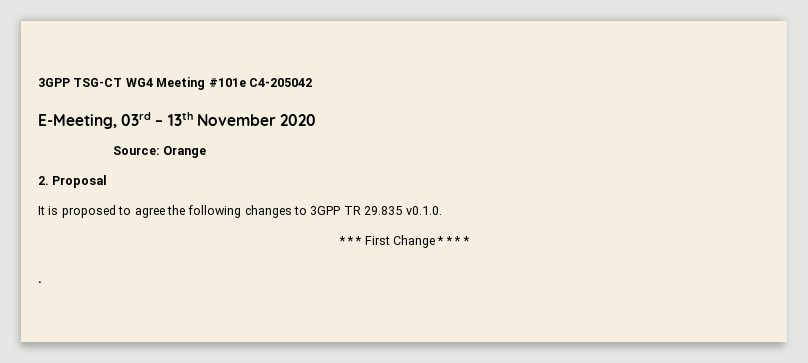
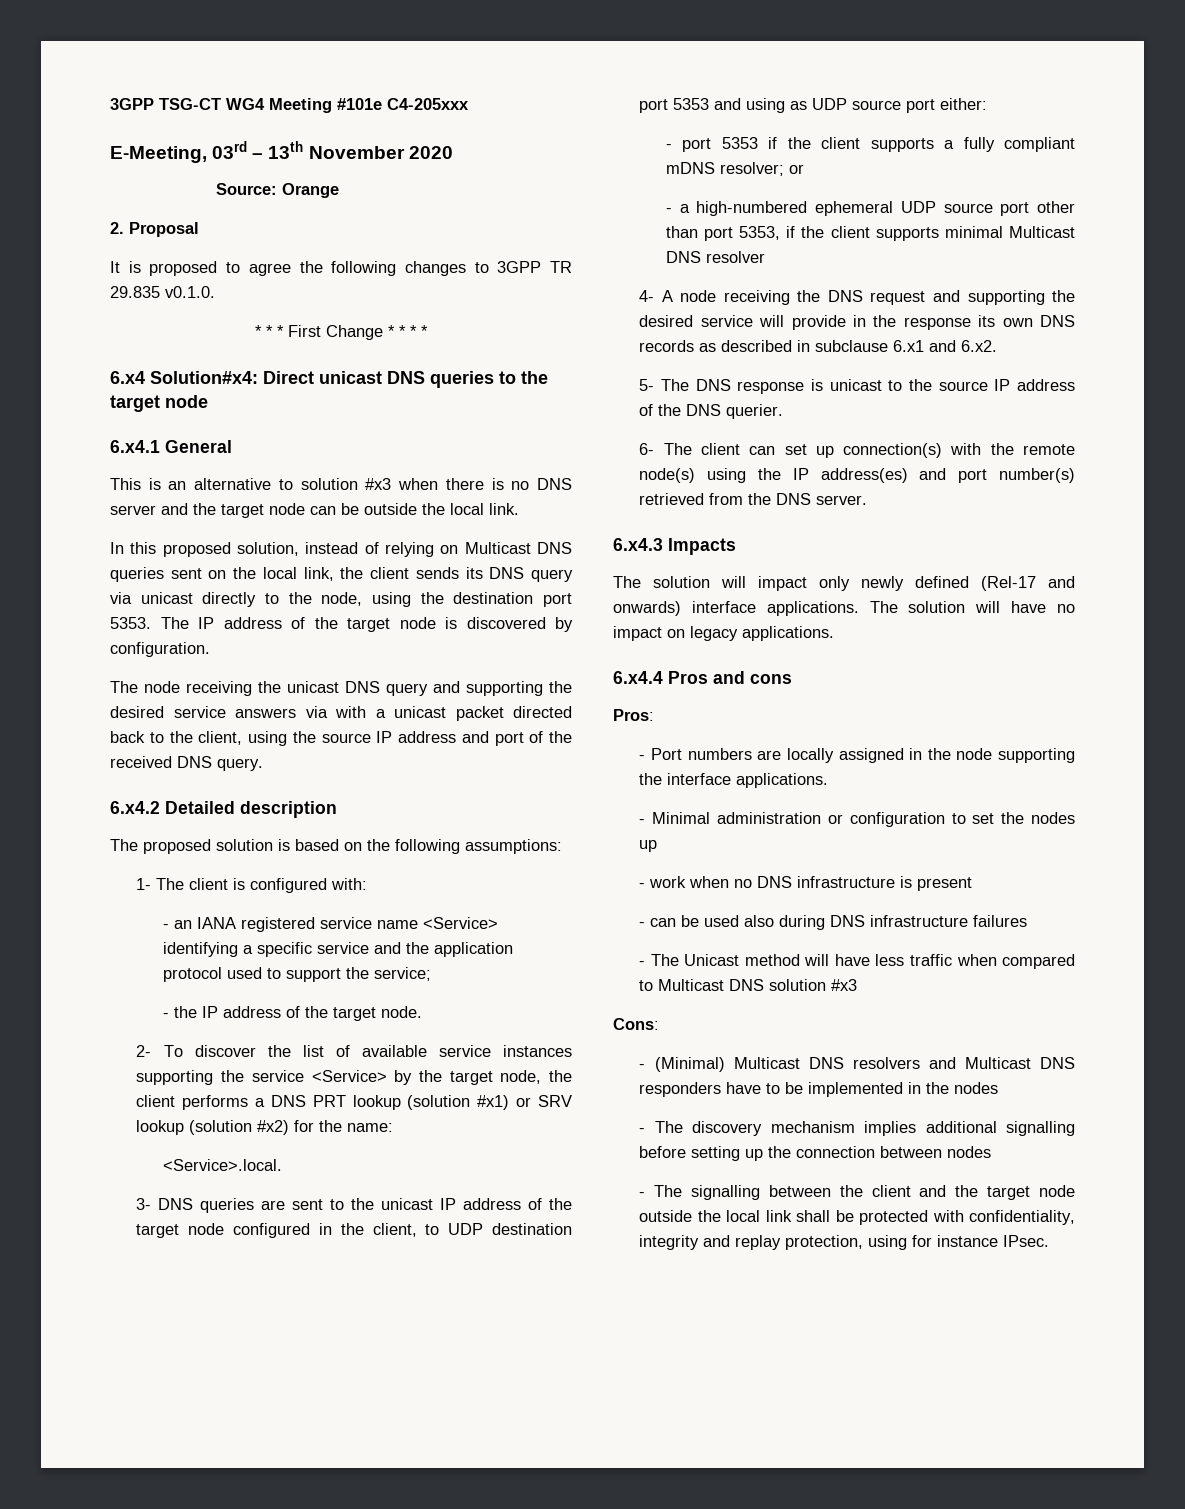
[248,78,312,87] C4-205042 -> [387,98,469,110] C4-205xxx
[38,281,42,283] . -> [110,371,548,388] [110,395,208,412] [110,440,232,453] [110,478,573,490] [110,503,519,518] [110,542,572,557] [110,567,573,582] [110,592,572,607] [110,617,573,632] [110,642,210,657] [110,681,572,696] [110,706,572,721] [110,731,572,746] [110,756,263,771] [110,801,337,818] [110,839,562,854] [136,878,368,893] [162,917,498,932] [162,942,513,957] [162,967,431,982] [162,1006,422,1021] [136,1045,572,1057] [136,1070,572,1085] [136,1095,572,1110] [136,1120,394,1135] [162,1159,282,1171] [136,1198,572,1213] [136,1223,572,1238] [639,98,988,113] [665,137,1075,152] [665,162,804,176] [665,201,1075,216] [665,226,1075,241] [665,251,765,263] [639,290,1075,305] [639,315,1075,330] [639,340,998,352] [639,379,1075,394] [639,404,784,419] [639,443,1075,458] [639,468,1075,483] [639,493,868,505] [613,538,736,555] [613,576,1075,591] [613,601,1075,616] [613,626,834,641] [613,671,792,684] [613,709,654,721] [639,748,1075,763] [639,773,829,788] [639,812,1075,827] [639,840,658,852] [639,876,973,891] [639,915,1028,930] [639,954,1075,969] [639,979,858,991] [613,1018,659,1030] [639,1057,1075,1072] [639,1082,999,1097] [639,1121,1075,1136] [639,1146,992,1161] [639,1185,1075,1200] [639,1210,1075,1225] [639,1235,1050,1250] 6.x4 Solution#x4: Direct unicast DNS queries to the target node // 6.x4.1 General // This is an alternative to solution #x3 when there is no DNS server and the target node can be outside the local link. // In this proposed solution, instead of relying on Multicast DNS queries sent on the local link, the client sends its DNS query via unicast directly to the node, using the destination port 5353. The IP address of the target node is discovered by configuration. // The node receiving the unicast DNS query and supporting the desired service answers via with a unicast packet directed back to the client, using the source IP address and port of the received DNS query. // 6.x4.2 Detailed description // The proposed solution is based on the following assumptions: // 1- The client is configured with: // - an IANA registered service name <Service> identifying a specific service and the application protocol used to support the service; // - the IP address of the target node. // 2- To discover the list of available service instances supporting the service <Service> by the target node, the client performs a DNS PRT lookup (solution #x1) or SRV lookup (solution #x2) for the name: // <Service>.local. // 3- DNS queries are sent to the unicast IP address of the target node configured in the client, to UDP destination port 5353 and using as UDP source port either: // - port 5353 if the client supports a fully compliant mDNS resolver; or // - a high-numbered ephemeral UDP source port other than port 5353, if the client supports minimal Multicast DNS resolver // 4- A node receiving the DNS request and supporting the desired service will provide in the response its own DNS records as described in subclause 6.x1 and 6.x2. // 5- The DNS response is unicast to the source IP address of the DNS querier. // 6- The client can set up connection(s) with the remote node(s) using the IP address(es) and port number(s) retrieved from the DNS server. // 6.x4.3 Impacts // The solution will impact only newly defined (Rel-17 and onwards) interface applications. The solution will have no impact on legacy applications. // 6.x4.4 Pros and cons // Pros: // - Port numbers are locally assigned in the node supporting the interface applications. // - Minimal administration or configuration to set the nodes up // - work when no DNS infrastructure is present // - can be used also during DNS infrastructure failures // - The Unicast method will have less traffic when compared to Multicast DNS solution #x3 // Cons: // - (Minimal) Multicast DNS resolvers and Multicast DNS responders have to be implemented in the nodes // - The discovery mechanism implies additional signalling before setting up the connection between nodes // - The signalling between the client and the target node outside the local link shall be protected with confidentiality, integrity and replay protection, using for instance IPsec.

